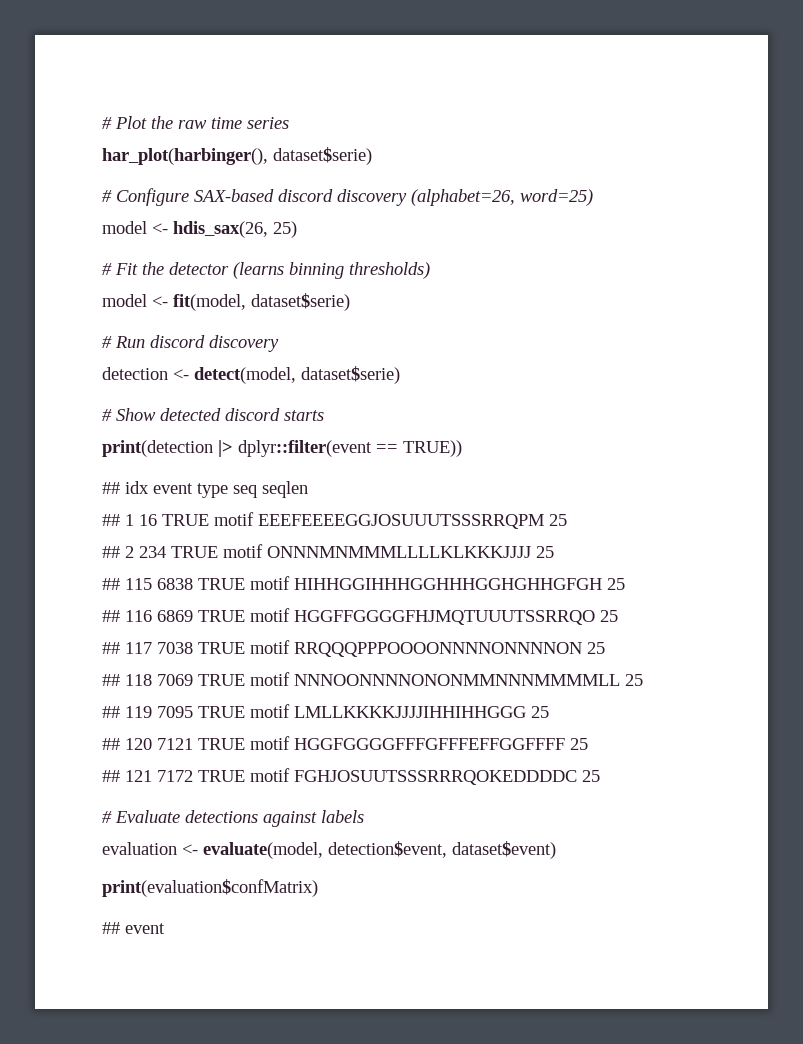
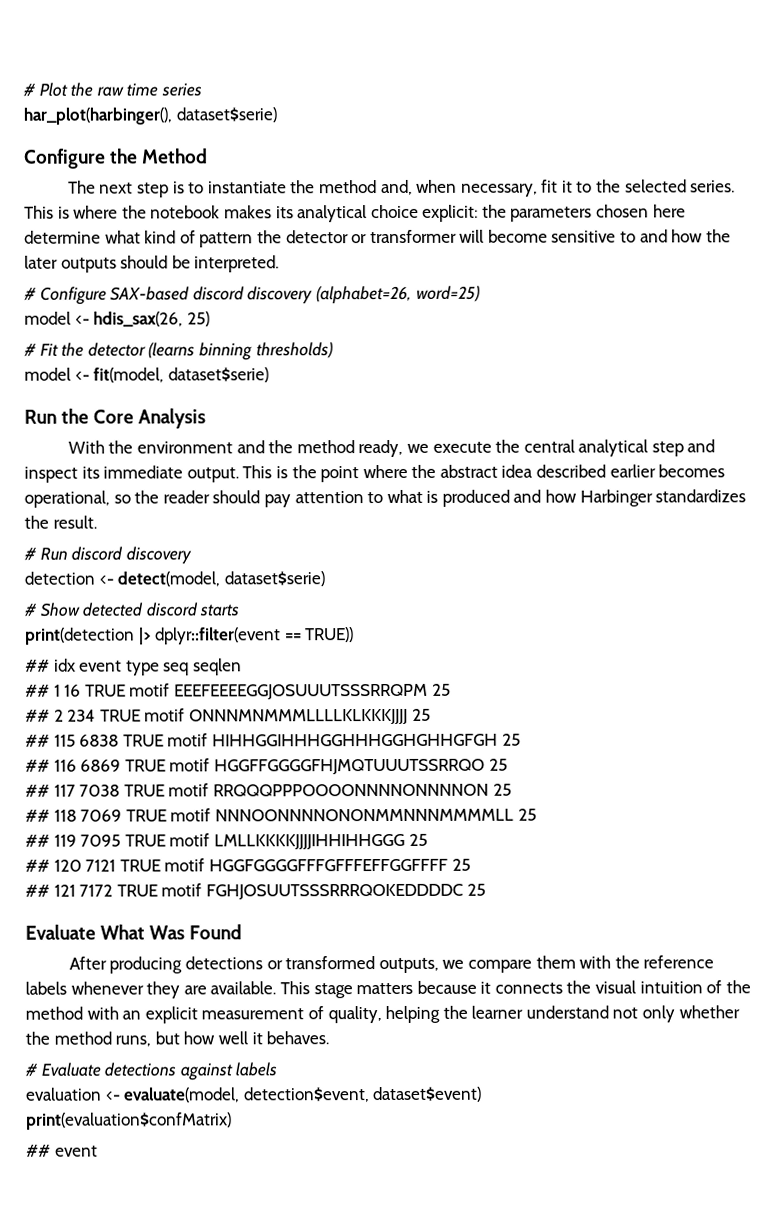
(372, 156) none -> [24,148,209,169] [67,179,736,198] [24,204,686,223] [24,229,731,248] [24,255,280,273] // Configure the Method // The next step is to instantiate the method and, when necessary, fit it to the selected series. This is where the notebook makes its analytical choice explicit: the parameters chosen here determine what kind of pattern the detector or transformer will become sensitive to and how the later outputs should be interpreted.
(350, 302) none -> [24,408,207,429] [67,439,716,458] [24,464,726,483] [24,489,747,508] [24,515,97,529] // Run the Core Analysis // With the environment and the method ready, we execute the central analytical step and inspect its immediate output. This is the point where the abstract idea described earlier becomes operational, so the reader should pay attention to what is produced and how Harbinger standardizes the result.
(600, 776) none -> [25,924,243,940] [68,955,715,974] [25,980,751,999] [25,1005,740,1024] [25,1031,330,1047] // Evaluate What Was Found // After producing detections or transformed outputs, we compare them with the reference labels whenever they are available. This stage matters because it connects the visual intuition of the method with an explicit measurement of quality, helping the learner understand not only whether the method runs, but how well it behaves.

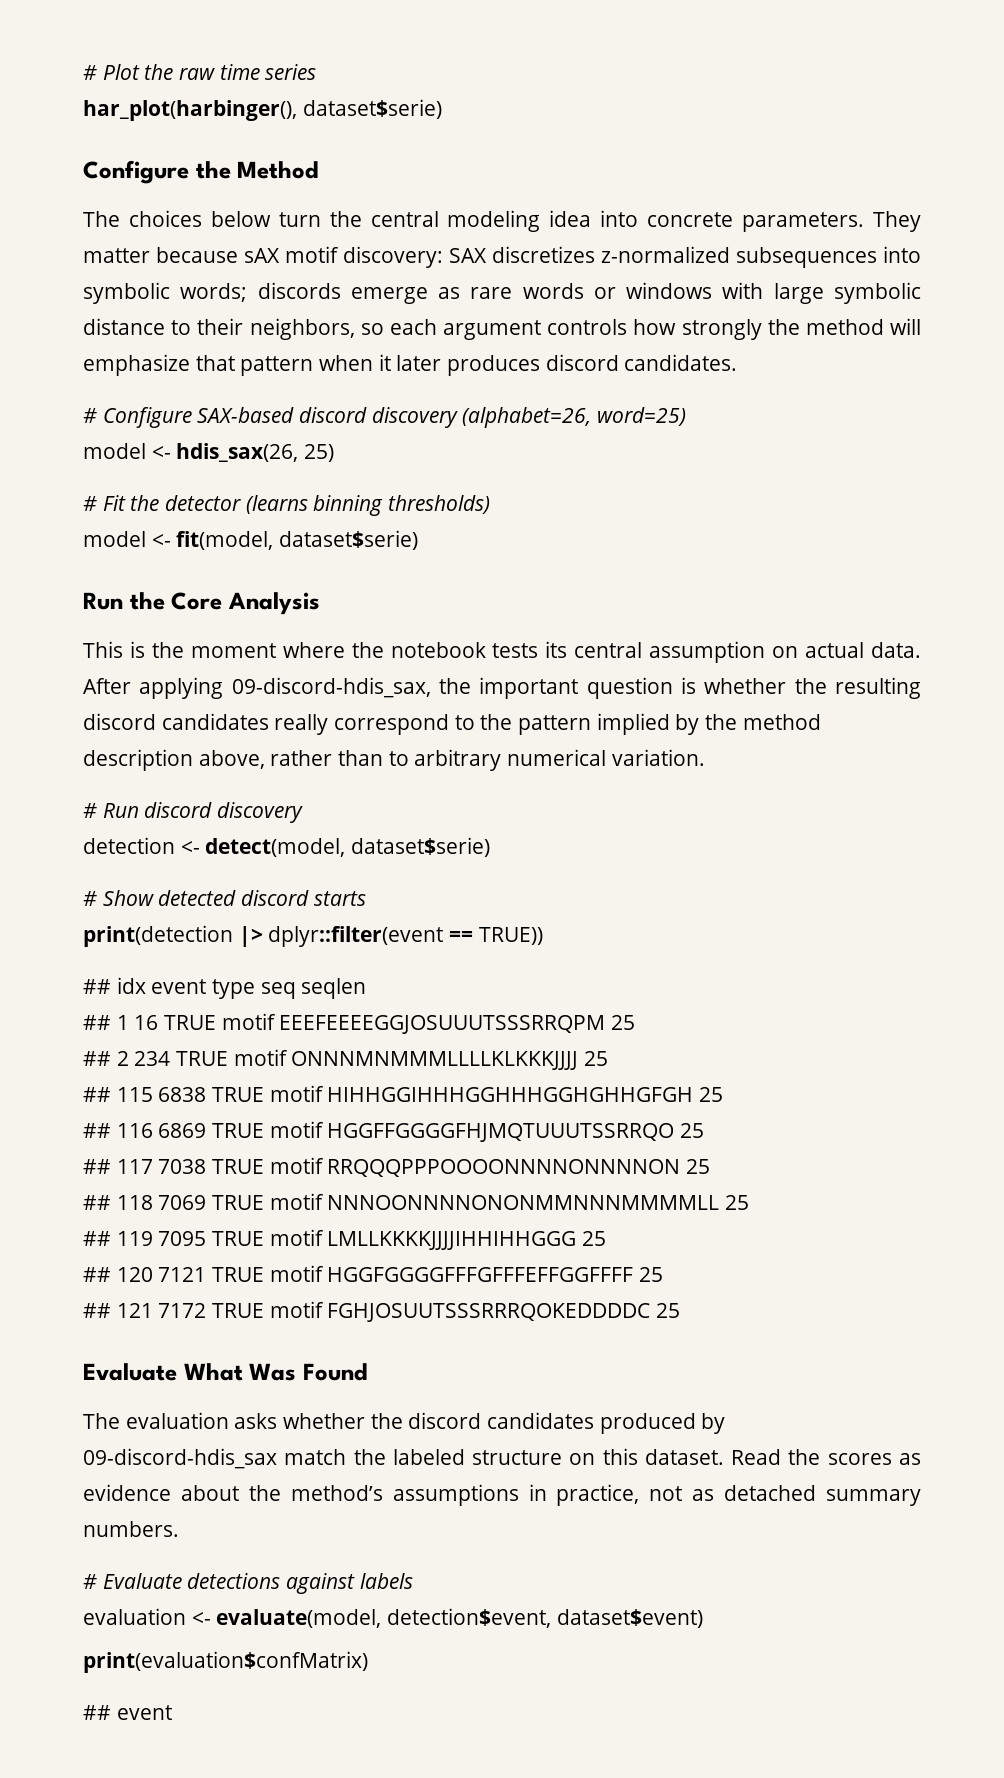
[99,179,736,198] [24,204,686,223] [24,229,731,248] [24,255,280,273] next step is to instantiate the method and, when necessary, fit it to the selected series. This is where the notebook makes its analytical choice explicit: the parameters chosen here determine what kind of pattern the detector or transformer will become sensitive to and how the later outputs should be interpreted. -> [128,210,921,232] [83,246,921,268] [83,282,921,304] [83,318,921,340] [83,354,738,376] choices below turn the central modeling idea into concrete parameters. They matter because sAX motif discovery: SAX discretizes z-normalized subsequences into symbolic words; discords emerge as rare words or windows with large symbolic distance to their neighbors, so each argument controls how strongly the method will emphasize that pattern when it later produces discord candidates.
[67,439,716,458] [24,465,239,483] With the environment and the method ready, we execute the central analytical step and inspect its immediate output. -> (320, 603) none
[320,464,726,483] [24,489,747,508] [24,515,97,529] point where the abstract idea described earlier becomes operational, so the reader should pay attention to what is produced and how Harbinger standardizes the result. -> [190,641,921,663] [83,677,922,699] [83,713,821,735] [83,749,705,771] moment where the notebook tests its central assumption on actual data. After applying 09-discord-hdis_sax, the important question is whether the resulting discord candidates really correspond to the pattern implied by the method description above, rather than to arbitrary numerical variation.
[68,955,715,974] [25,980,751,999] [25,1005,740,1024] [25,1031,330,1047] After producing detections or transformed outputs, we compare them with the reference labels whenever they are available. This stage matters because it connects the visual intuition of the method with an explicit measurement of quality, helping the learner understand not only whether the method runs, but how well it behaves. -> [83,1412,726,1434] [83,1448,921,1469] [83,1484,921,1506] [83,1521,179,1537] The evaluation asks whether the discord candidates produced by 09-discord-hdis_sax match the labeled structure on this dataset. Read the scores as evidence about the method’s assumptions in practice, not as detached summary numbers.

